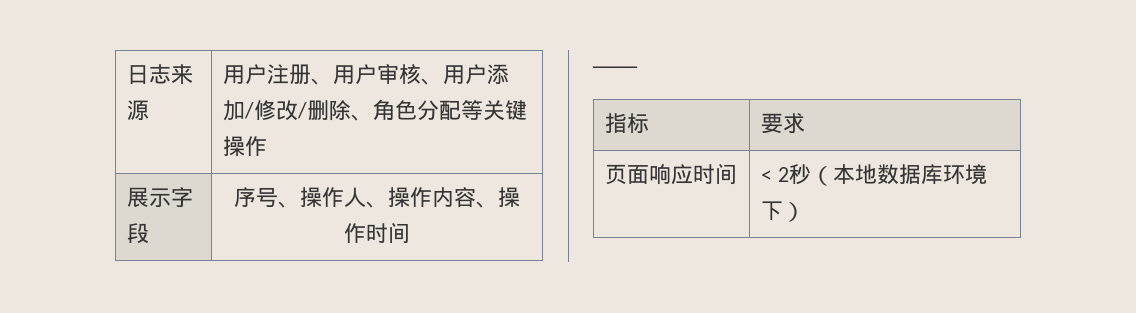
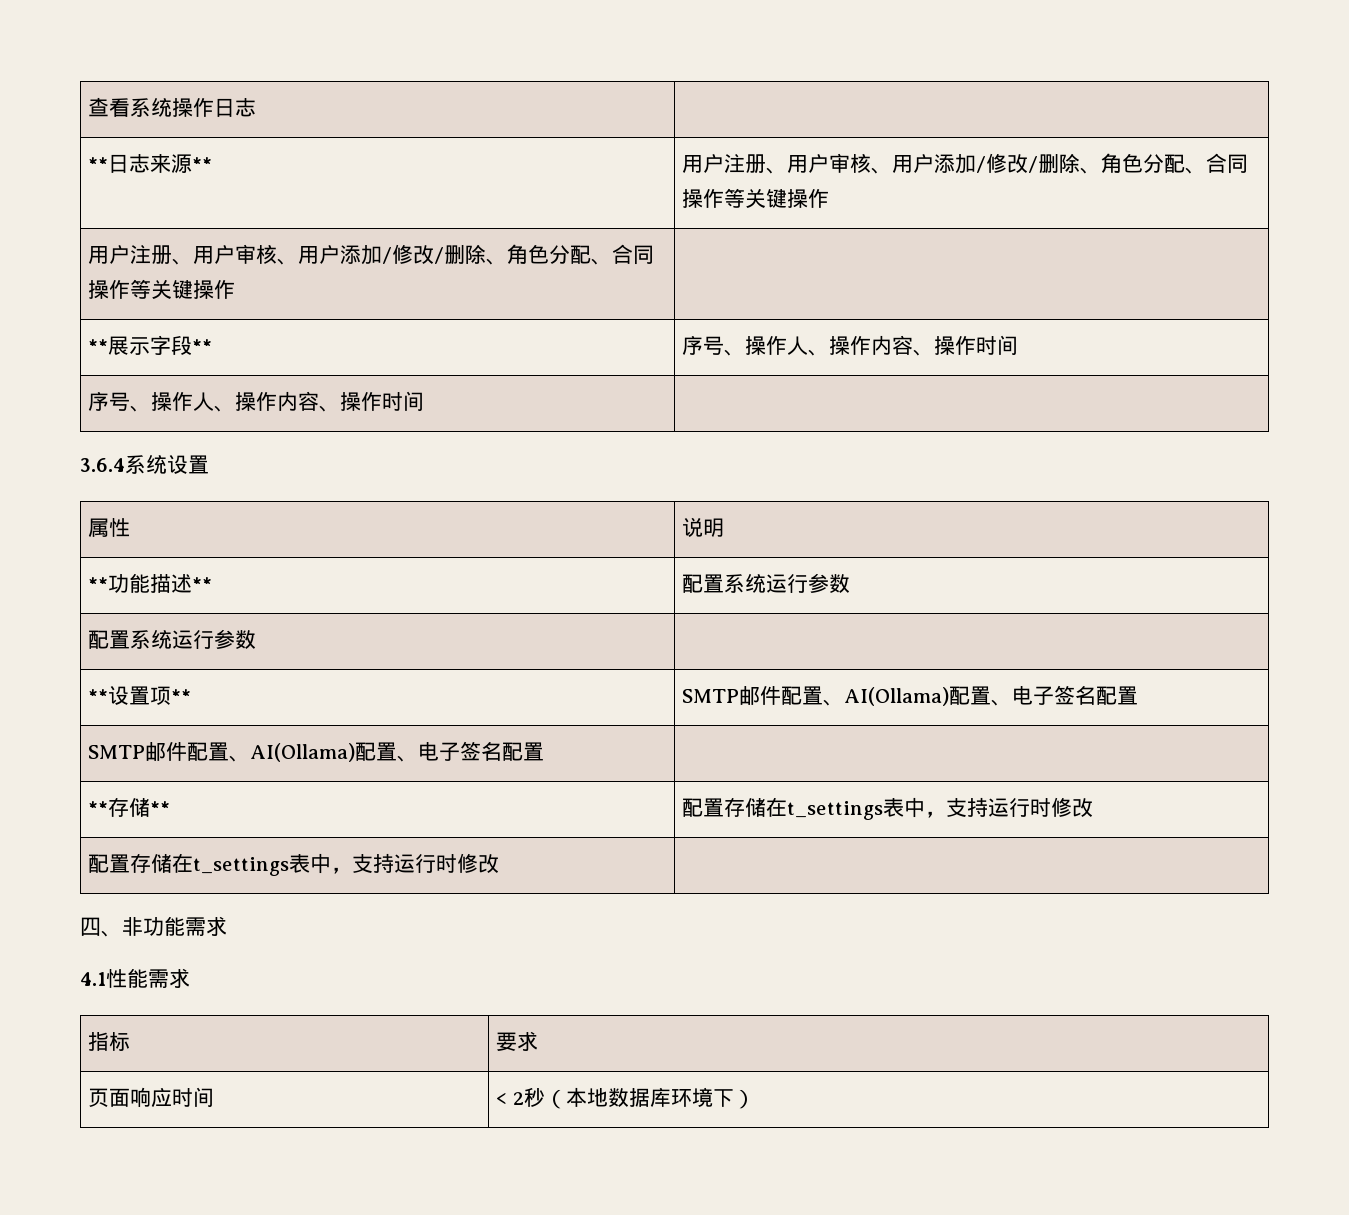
(127, 74) none -> [88,97,257,117] [88,157,109,171] 查看系统操作日志 | // **
(150, 110) none -> [192,157,213,171] **
(462, 110) none -> [1185,153,1249,174] [682,189,725,208] 、合同操作
(268, 146) none -> [88,244,655,265] [88,279,236,299] [88,339,109,353] 用户注册、用户审核、用户添加/修改/删除、角色分配、合同操作等关键操作 | // **
[234,187,520,208] [344,222,410,244] [592,66,638,74] | 序号、操作人、操作内容、操作时间 // ──── -> [192,339,213,353] [682,335,1019,356] [88,391,425,412] [80,455,209,474] [88,518,131,537] [682,517,725,537] [88,573,213,593] [682,573,851,593] [88,629,257,649] [88,686,192,705] [682,685,1139,706] [88,741,545,762] [88,797,171,817] [682,797,1094,820] [88,853,500,876] [80,916,227,937] [80,968,190,988] ** | 序号、操作人、操作内容、操作时间 // 序号、操作人、操作内容、操作时间 | // 3.6.4系统设置 // 属性 | 说明 // **功能描述** | 配置系统运行参数 // 配置系统运行参数 | // **设置项** | SMTP邮件配置、AI(Ollama)配置、电子签名配置 // SMTP邮件配置、AI(Ollama)配置、电子签名配置 | // **存储** | 配置存储在t_settings表中，支持运行时修改 // 配置存储在t_settings表中，支持运行时修改 | // 四、非功能需求 // 4.1性能需求

